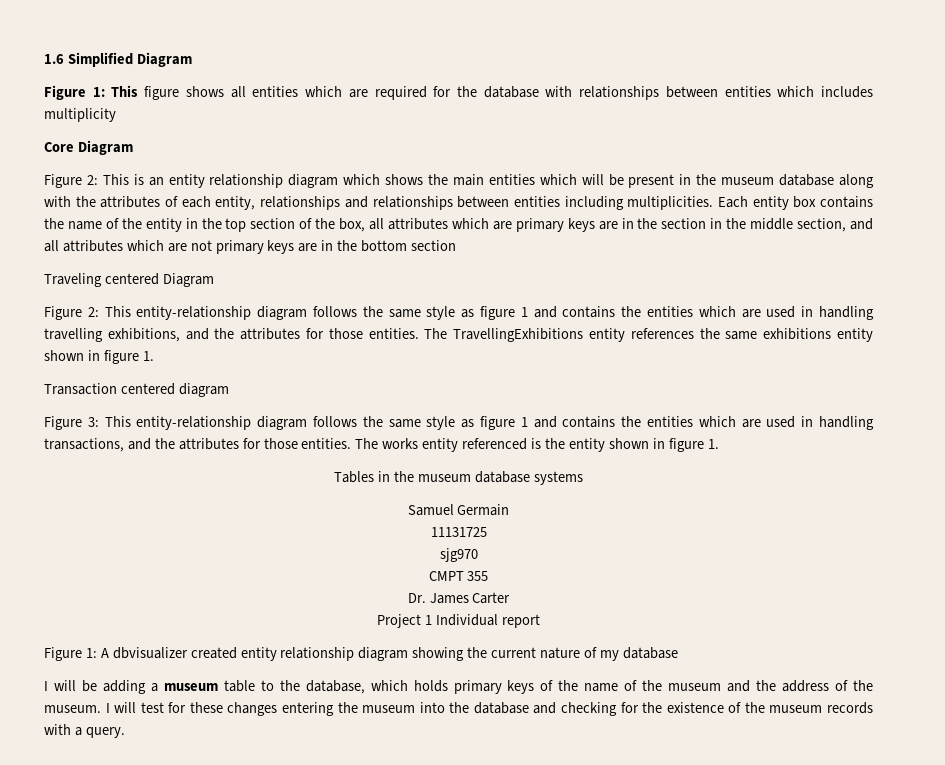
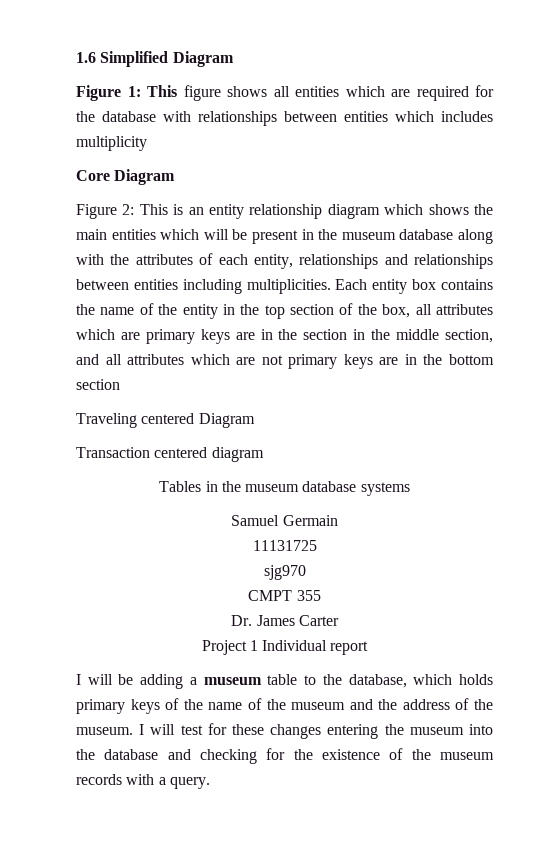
[44,306,874,320] [44,328,873,342] [44,350,154,364] [44,383,229,397] [44,416,874,430] [44,438,719,452] Figure 2: This entity-relationship diagram follows the same style as figure 1 and contains the entities which are used in handling travelling exhibitions, and the attributes for those entities. The TravellingExhibitions entity references the same exhibitions entity shown in figure 1. // Transaction centered diagram // Figure 3: This entity-relationship diagram follows the same style as figure 1 and contains the entities which are used in handling transactions, and the attributes for those entities. The works entity referenced is the entity shown in figure 1. -> [76,447,264,462] Transaction centered diagram
[44,647,678,661] // Figure 1: A dbvisualizer created entity relationship diagram showing the current nature of my database -> (369, 648) none

